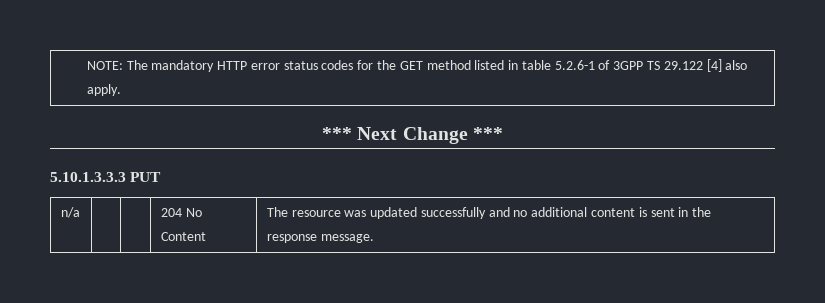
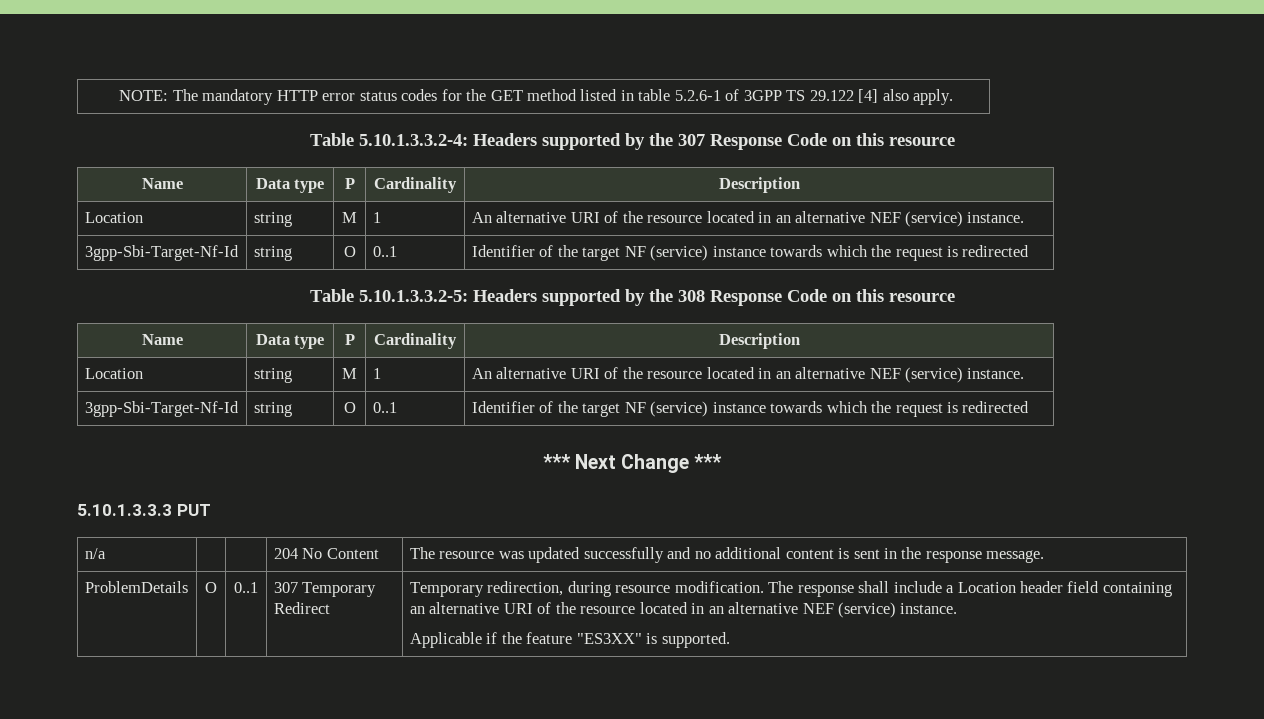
(121, 90) none -> [309,133,955,150] [141,178,183,189] [255,178,325,193] [344,178,355,189] [374,177,457,193] [718,177,800,193] [84,212,143,223] [253,212,292,227] [342,212,357,223] [372,212,381,223] [471,211,1025,227] [84,245,239,261] [253,246,292,261] [343,246,356,257] [372,246,397,257] [471,245,1030,261] [309,289,955,306] [141,334,183,345] [255,334,325,349] [344,334,355,345] [374,333,457,349] [718,333,800,349] [84,368,143,379] [253,368,292,383] [342,368,357,379] [372,368,381,379] [471,367,1025,383] [84,401,239,417] [253,402,292,417] [343,402,356,413] [372,402,397,413] [471,401,1030,417] // Table 5.10.1.3.3.2-4: Headers supported by the 307 Response Code on this resource // Name | Data type | P | Cardinality | Description // Location | string | M | 1 | An alternative URI of the resource located in an alternative NEF (service) instance. // 3gpp-Sbi-Target-Nf-Id | string | O | 0..1 | Identifier of the target NF (service) instance towards which the request is redirected // Table 5.10.1.3.3.2-5: Headers supported by the 308 Response Code on this resource // Name | Data type | P | Cardinality | Description // Location | string | M | 1 | An alternative URI of the resource located in an alternative NEF (service) instance. // 3gpp-Sbi-Target-Nf-Id | string | O | 0..1 | Identifier of the target NF (service) instance towards which the request is redirected
(374, 238) none -> [84,581,188,593] [205,582,217,593] [234,582,258,593] [273,582,377,597] [273,602,330,614] [409,581,1172,597] [409,602,958,618] [409,632,730,648] // ProblemDetails | O | 0..1 | 307 Temporary Redirect | Temporary redirection, during resource modification. The response shall include a Location header field containing an alternative URI of the resource located in an alternative NEF (service) instance. // Applicable if the feature "ES3XX" is supported.

